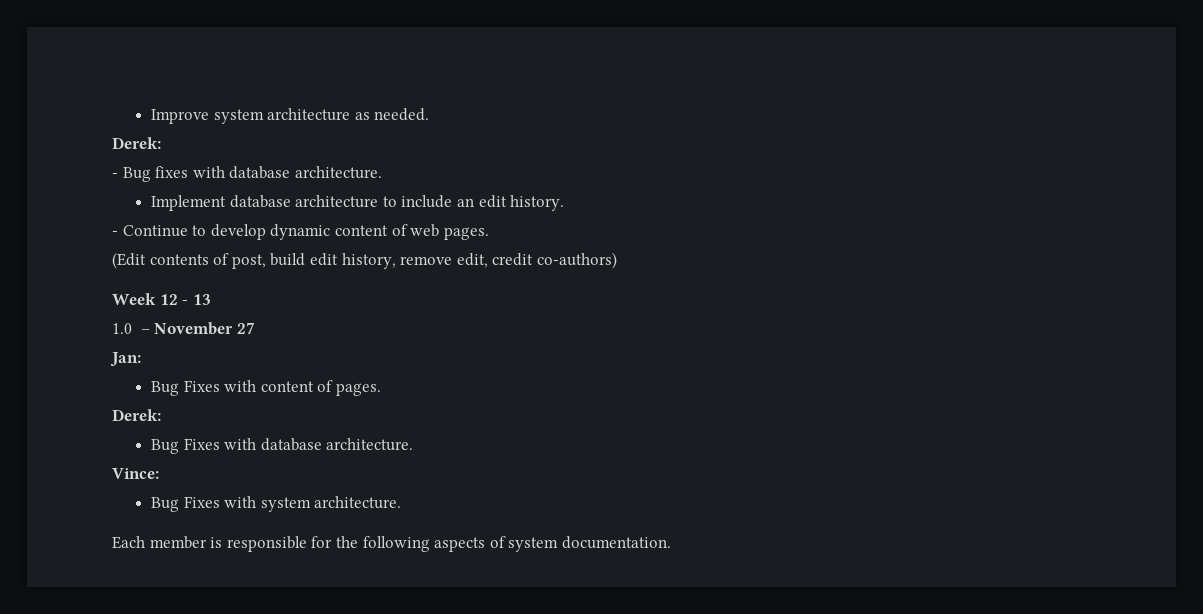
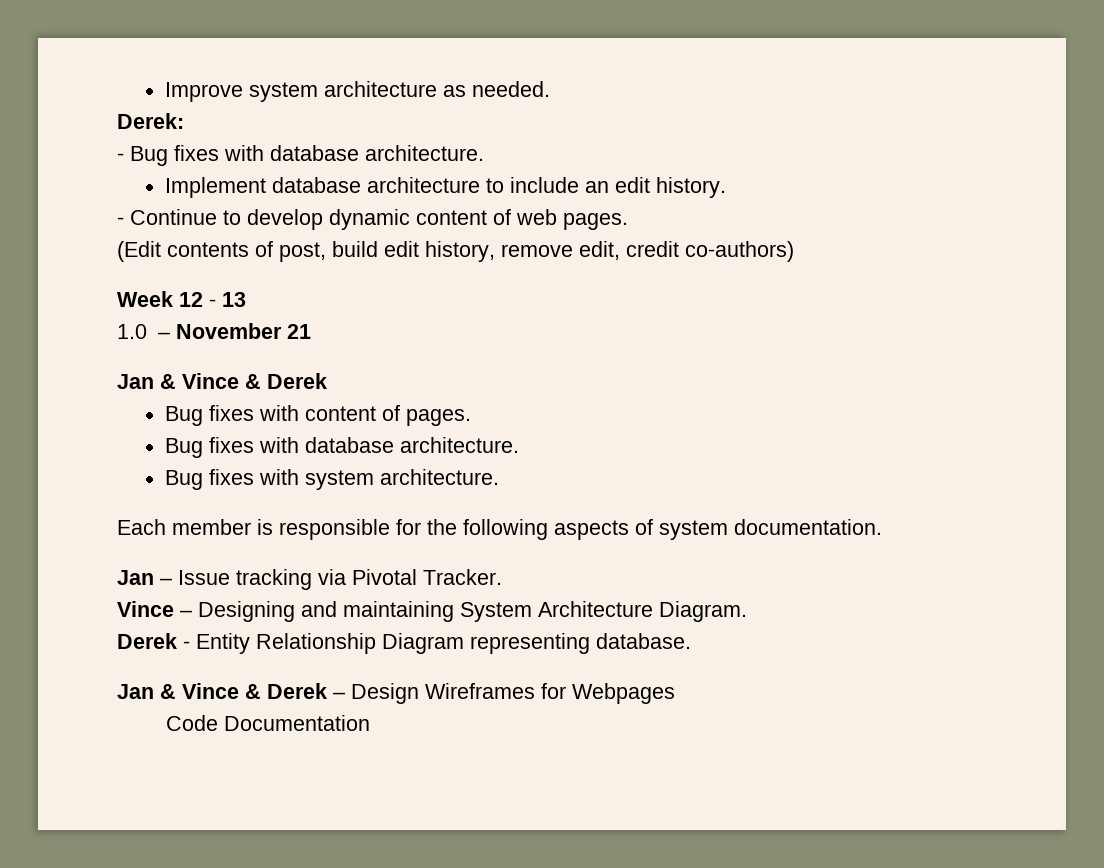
[236,322,255,334] [110,352,141,367] [151,380,220,396] 27 // Jan: // Bug Fixes -> [286,324,311,339] [117,373,327,389] [164,405,254,426] 21 // Jan & Vince & Derek // Bug fixes
[112,409,161,421] [151,438,414,454] [112,468,159,479] [151,496,220,512] // Derek: // Bug Fixes with database architecture. // Vince: // Bug Fixes -> [164,437,519,458] [164,469,254,490] // Bug fixes with database architecture. // Bug fixes
(671, 542) none -> [117,569,502,590] [117,601,747,622] [117,633,691,654] [117,683,675,704] [165,715,370,731] // Jan – Issue tracking via Pivotal Tracker. // Vince – Designing and maintaining System Architecture Diagram. // Derek - Entity Relationship Diagram representing database. // Jan & Vince & Derek – Design Wireframes for Webpages // Code Documentation

